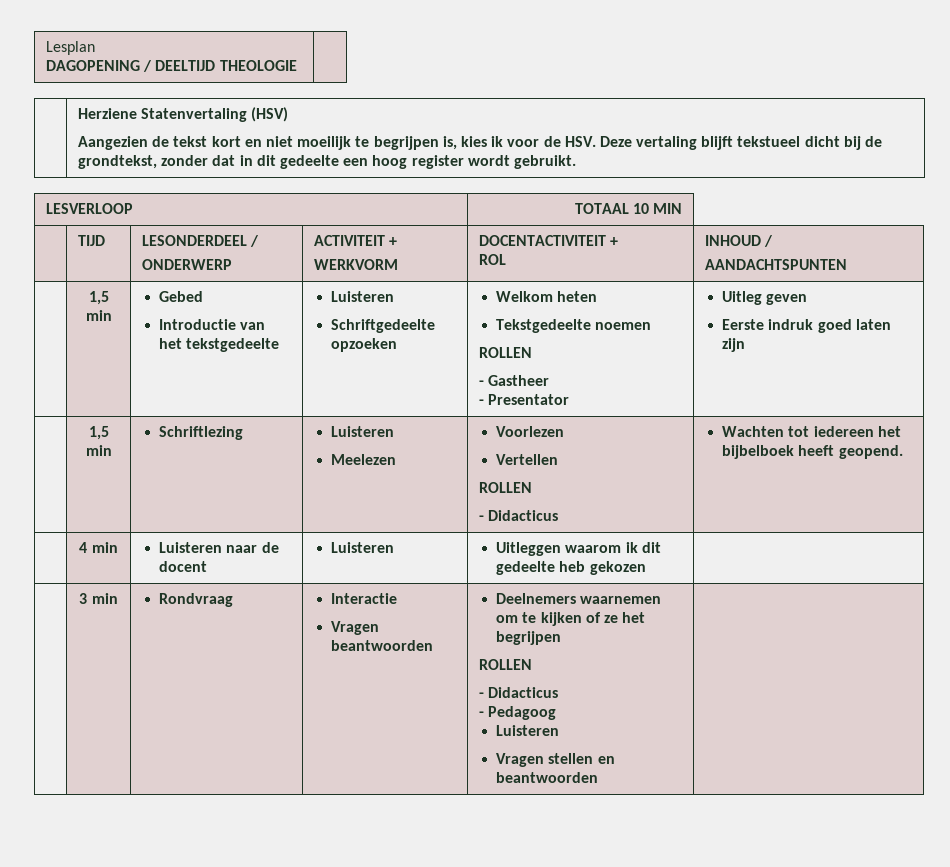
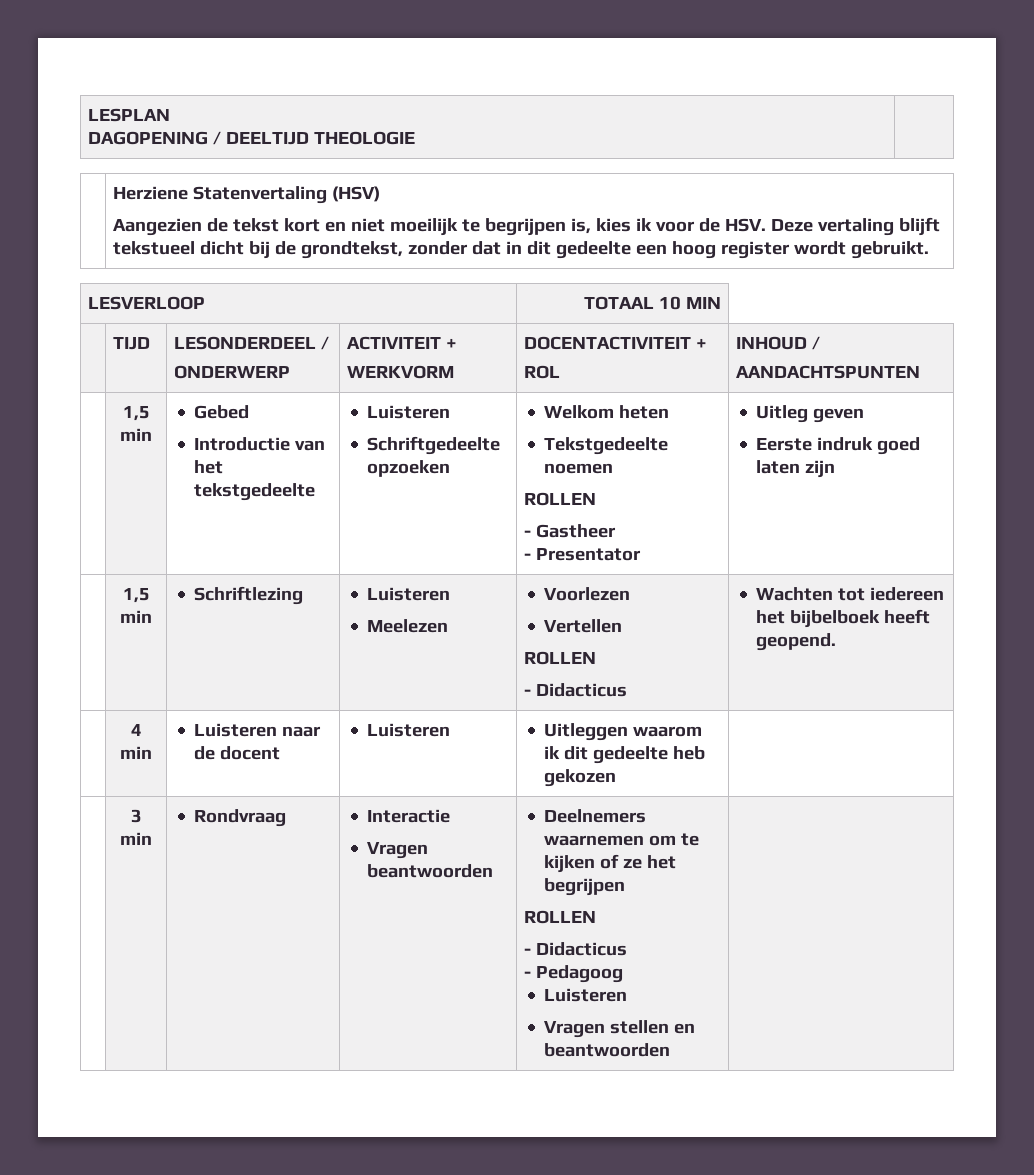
[46,41,96,55] Lesplan -> [87,108,170,122] LESPLAN

